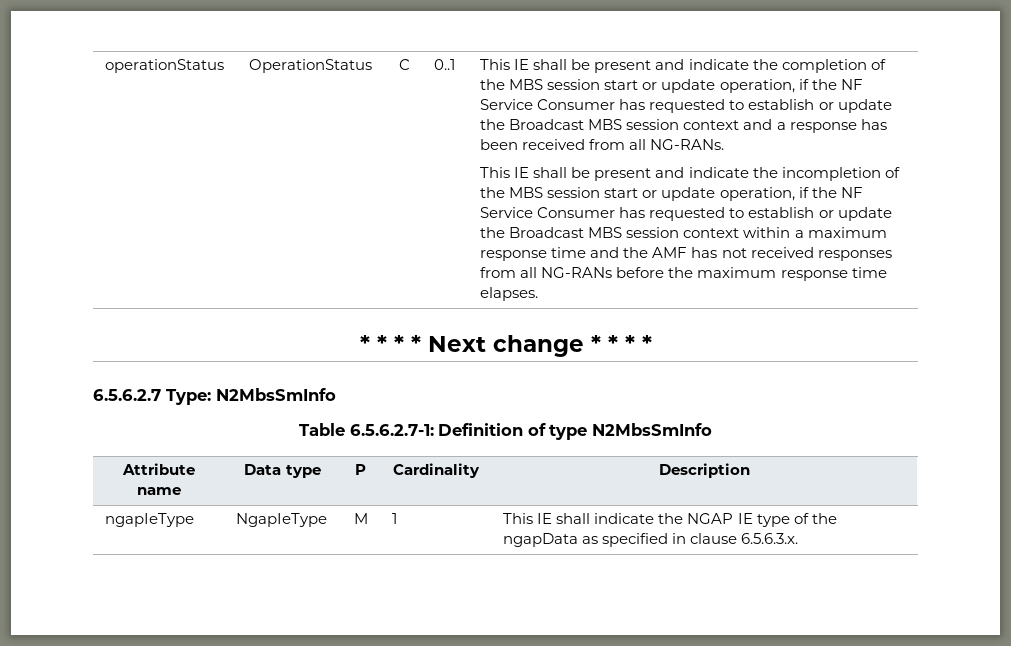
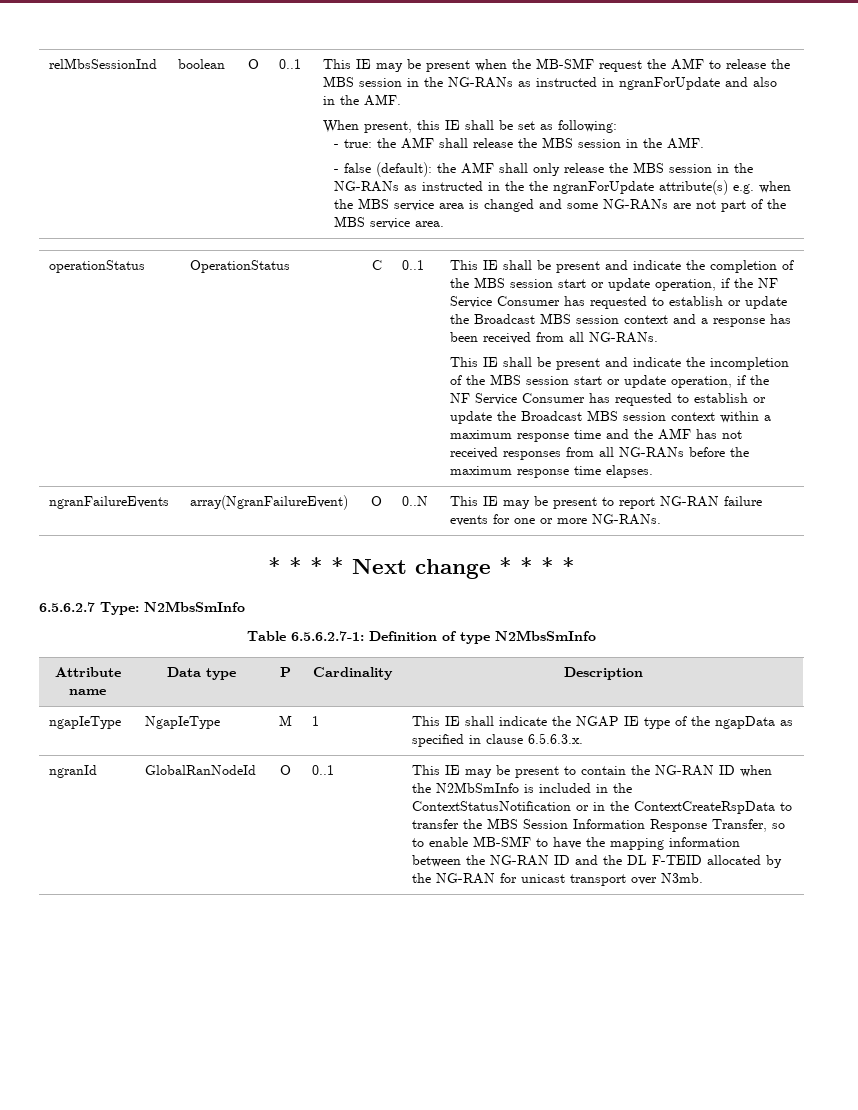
(105, 66) none -> [49,58,158,69] [178,59,226,69] [248,59,259,69] [279,59,302,69] [323,58,791,72] [323,76,778,90] [323,94,402,106] [323,120,618,133] [334,137,705,149] [334,162,754,177] [334,180,792,195] [334,198,787,212] [334,216,445,229] relMbsSessionInd | boolean | O | 0..1 | This IE may be present when the MB-SMF request the AMF to release the MBS session in the NG-RANs as instructed in ngranForUpdate and also in the AMF. // When present, this IE shall be set as following: // - true: the AMF shall release the MBS session in the AMF. // - false (default): the AMF shall only release the MBS session in the NG-RANs as instructed in the the ngranForUpdate attribute(s) e.g. when the MBS service area is changed and some NG-RANs are not part of the MBS service area. //
(539, 294) none -> [49,496,170,509] [190,495,349,510] [371,496,382,506] [402,496,429,506] [450,496,763,509] [450,514,662,526] // ngranFailureEvents | array(NgranFailureEvent) | O | 0..N | This IE may be present to report NG-RAN failure events for one or more NG-RANs.
(799, 538) none -> [49,765,98,778] [145,765,257,775] [279,765,291,775] [312,765,335,775] [412,765,773,778] [412,782,633,793] [412,801,793,814] [412,818,786,832] [412,836,741,850] [412,855,783,868] [412,873,704,886] // ngranId | GlobalRanNodeId | O | 0..1 | This IE may be present to contain the NG-RAN ID when the N2MbSmInfo is included in the ContextStatusNotification or in the ContextCreateRspData to transfer the MBS Session Information Response Transfer, so to enable MB-SMF to have the mapping information between the NG-RAN ID and the DL F-TEID allocated by the NG-RAN for unicast transport over N3mb.

